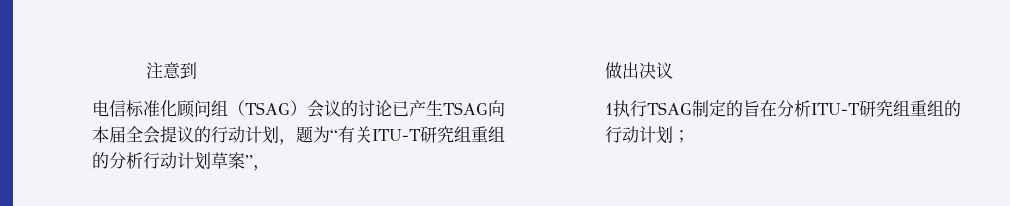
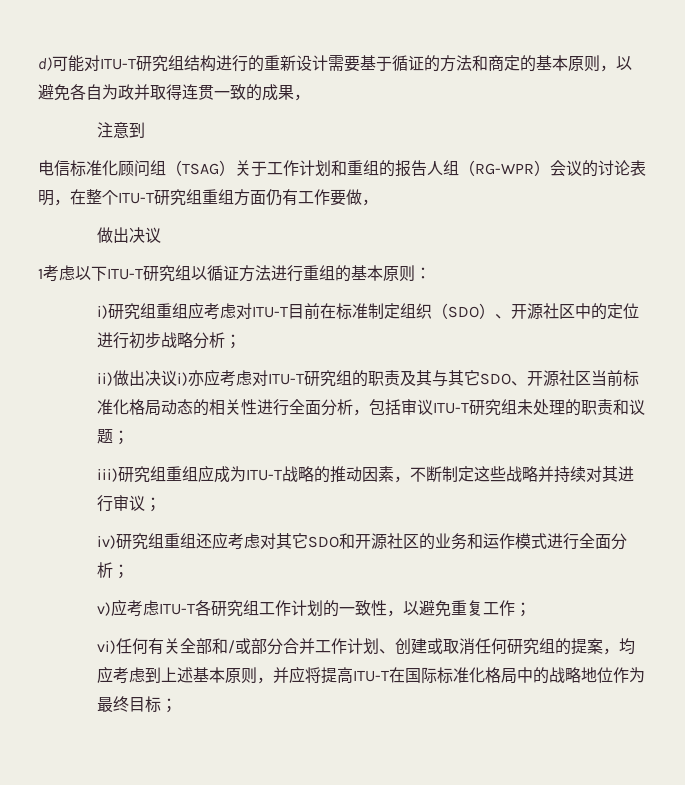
(146, 70) none -> [38,55,632,72] [38,84,310,101] d)可能对ITU-T研究组结构进行的重新设计需要基于循证的方法和商定的基本原则，以避免各自为政并取得连贯一致的成果， //
[307,100,505,118] [92,126,505,145] [92,152,270,171] [605,62,674,79] [605,100,962,117] [605,126,674,144] 会议的讨论已产生TSAG向本届全会提议的行动计划，题为“有关ITU-T研究组重组的分析行动计划草案”， // 做出决议 // 1执行TSAG制定的旨在分析ITU-T研究组重组的行动计划 -> [235,160,646,177] [38,189,378,206] [97,227,162,243] [38,265,431,282] [97,302,640,320] [97,332,242,349] [97,369,640,387] [97,399,646,416] [97,429,130,445] [97,465,635,483] [97,495,162,512] [97,532,628,550] [97,562,130,579] [97,599,532,617] [97,638,636,655] [97,666,646,684] [97,696,162,713] 关于工作计划和重组的报告人组（RG-WPR）会议的讨论表明，在整个ITU-T研究组重组方面仍有工作要做， // 做出决议 // 1考虑以下ITU-T研究组以循证方法进行重组的基本原则： // i)研究组重组应考虑对ITU-T目前在标准制定组织（SDO）、开源社区中的定位进行初步战略分析； // ii)做出决议i)亦应考虑对ITU-T研究组的职责及其与其它SDO、开源社区当前标准化格局动态的相关性进行全面分析，包括审议ITU-T研究组未处理的职责和议题； // iii)研究组重组应成为ITU-T战略的推动因素，不断制定这些战略并持续对其进行审议； // iv)研究组重组还应考虑对其它SDO和开源社区的业务和运作模式进行全面分析； // v)应考虑ITU-T各研究组工作计划的一致性，以避免重复工作； // vi)任何有关全部和/或部分合并工作计划、创建或取消任何研究组的提案，均应考虑到上述基本原则，并应将提高ITU-T在国际标准化格局中的战略地位作为最终目标

